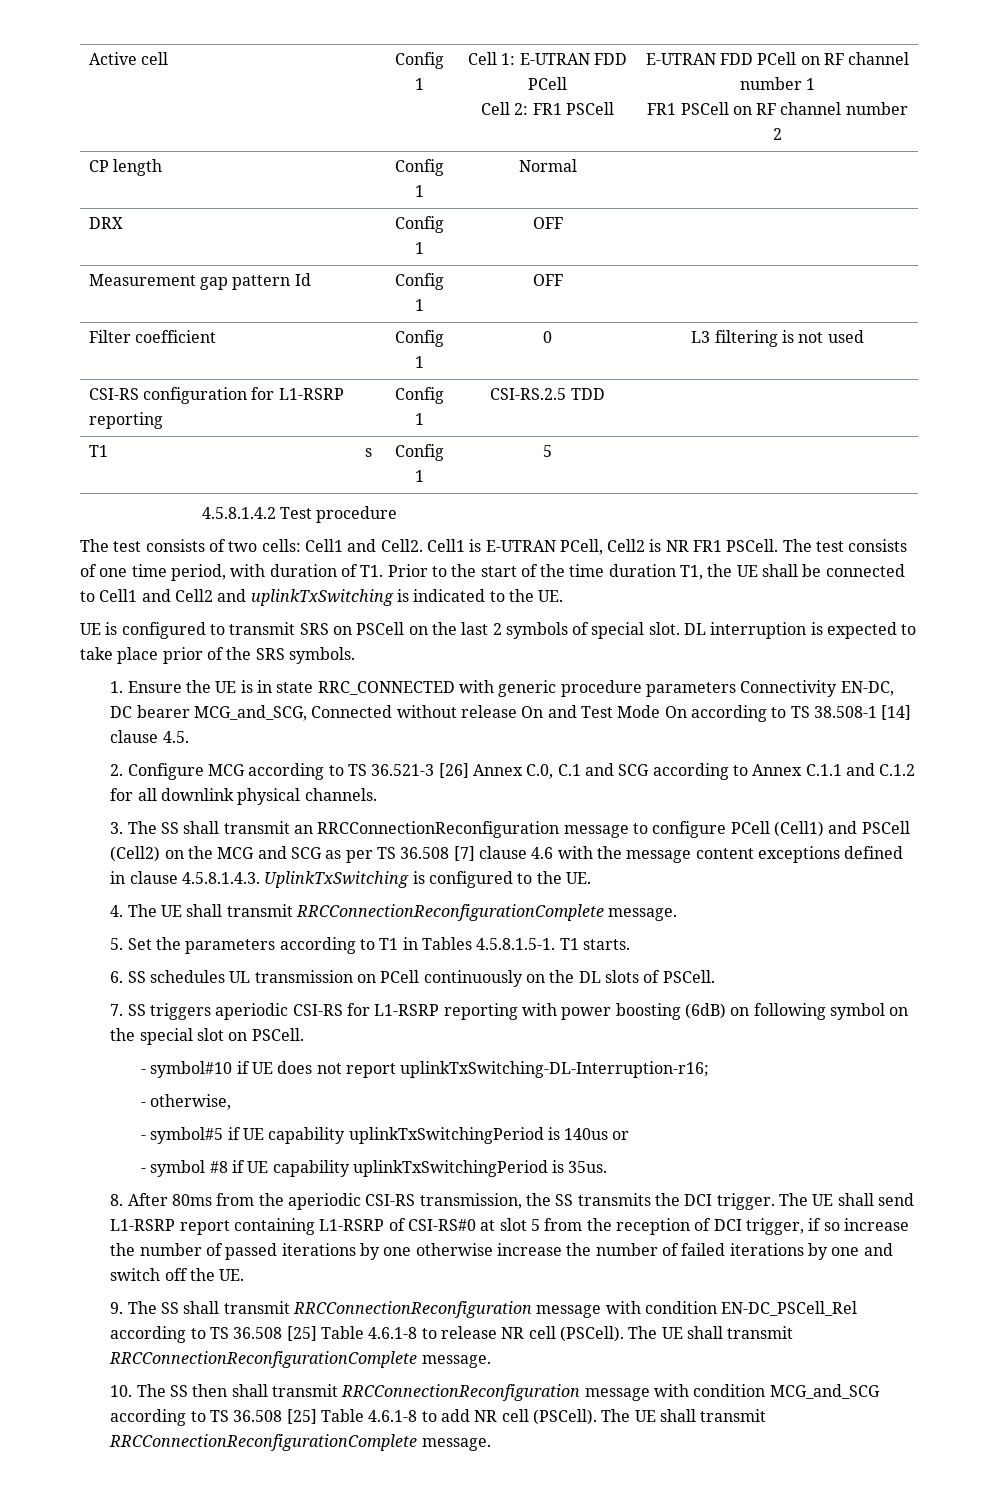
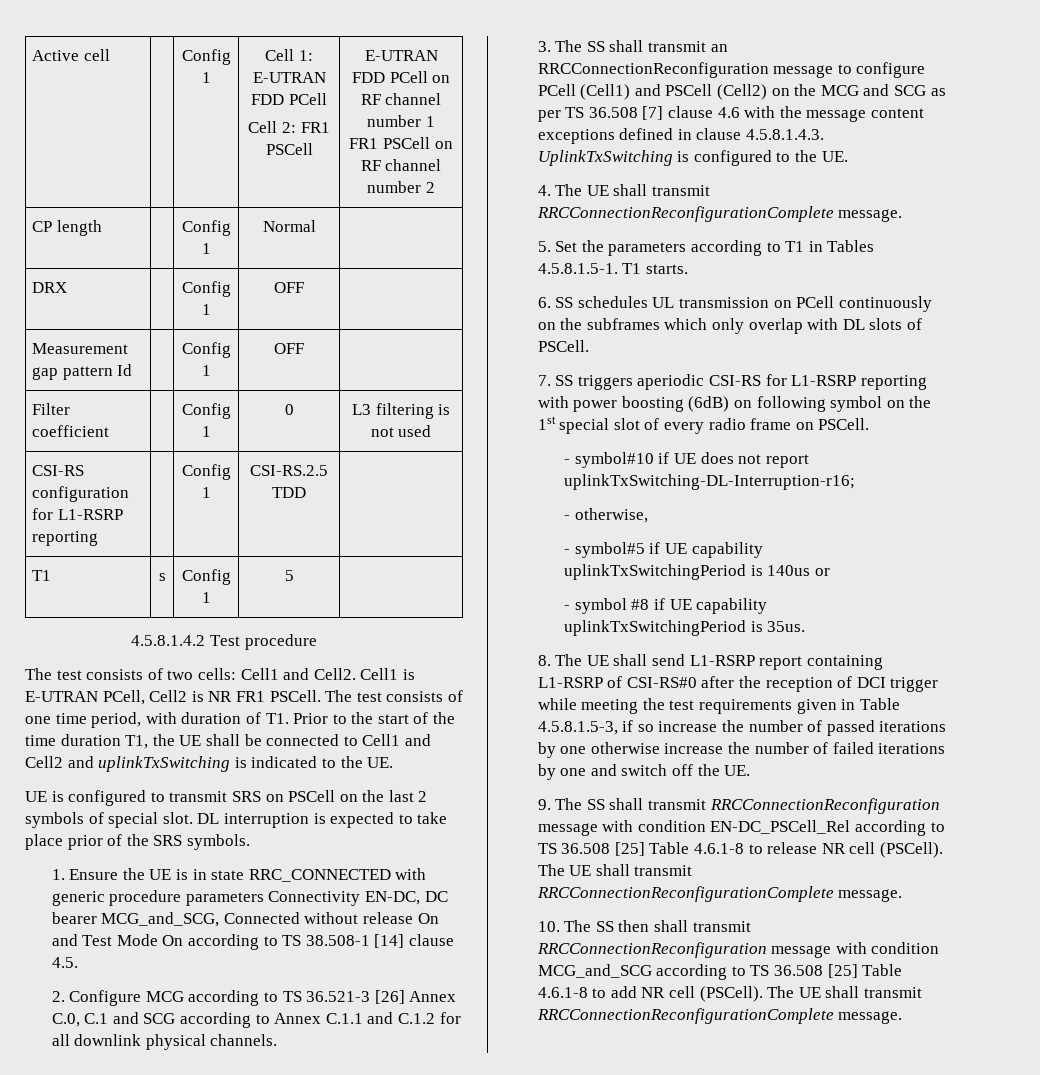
(575, 976) none -> [586,318,839,334] subframes which only overlap with
(136, 1034) none -> [537,416,556,430] 1st
(225, 1034) none -> [644,418,792,434] of every radio frame
[127,1193,775,1210] After 80ms from the aperiodic CSI-RS transmission, the SS transmits the DCI trigger. -> (551, 660) none
[480,1218,804,1235] at slot 5 from the reception of DCI trigger, -> [701,676,939,692] [537,698,900,714] [537,721,618,735] after the reception of DCI trigger while meeting the test requirements given in Table 4.5.8.1.5-3,

